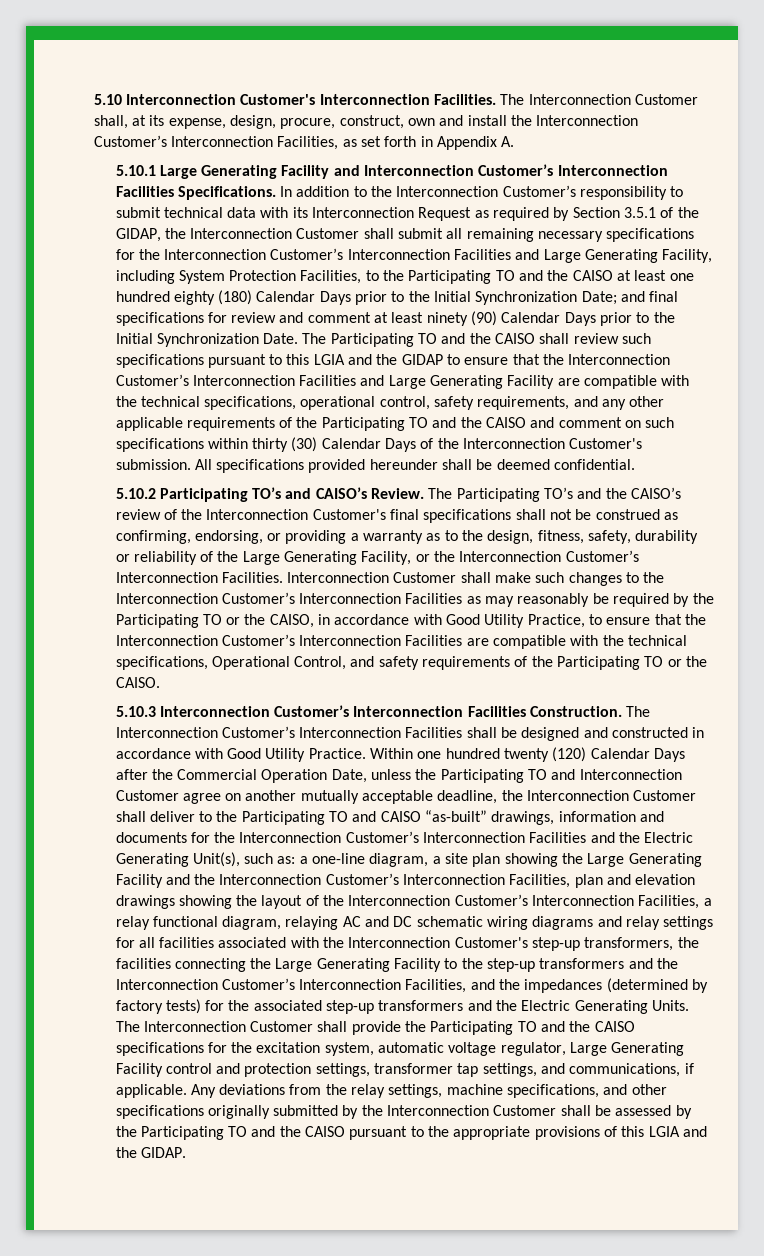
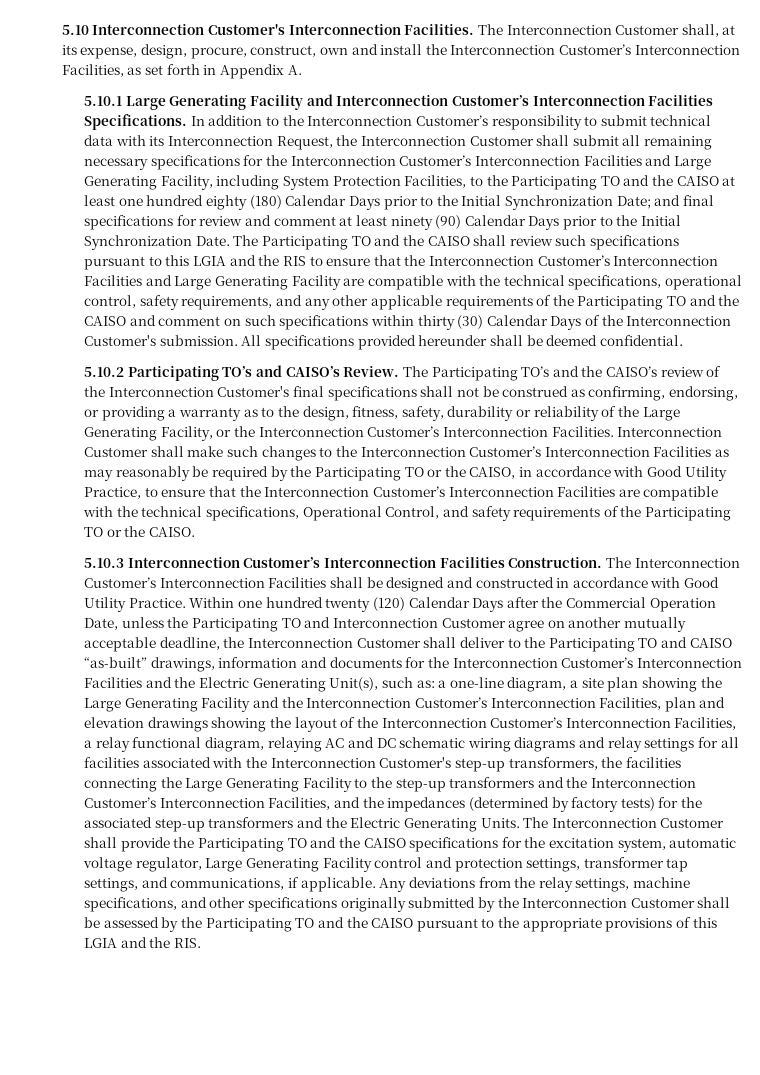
[418,207,699,221] [115,228,161,242] Request as required by Section 3.5.1 of the GIDAP, -> [276,136,333,150] Request,
[401,354,443,365] GIDAP -> [282,256,306,266] RIS
[140,1147,186,1158] GIDAP. -> [173,938,201,948] RIS.

